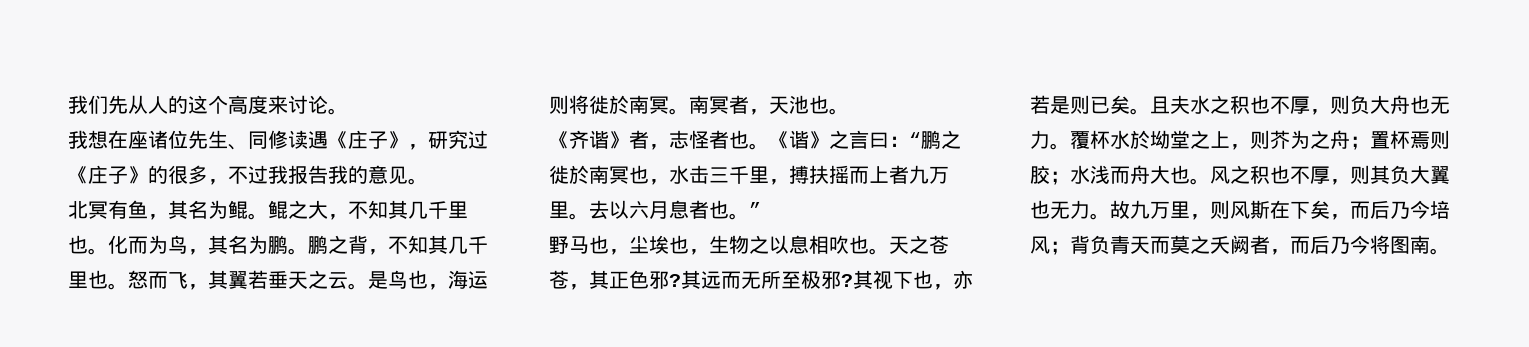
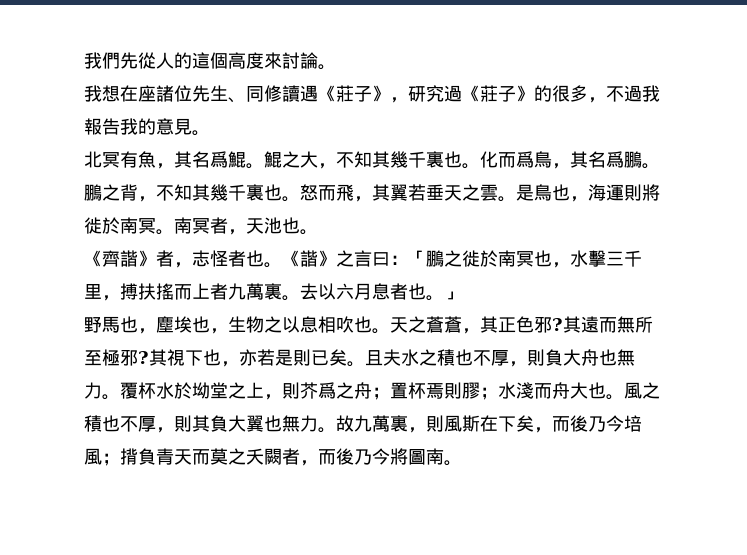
[68,95,328,114] 我们先从人的这个高度来讨论 -> [84,52,318,69] 我們先從人的這個高度來討論
[148,130,168,149] 诸 -> [156,85,174,102] 諸
[288,130,368,149] 读遇《庄 -> [282,85,354,102] 讀遇《莊
[468,130,488,149] [68,165,108,184] 过《庄 -> [444,85,498,102] 過《莊
[248,165,308,184] 过我报 -> [624,85,660,102] [84,118,102,135] 過我報
[388,166,408,184] 见 -> [174,118,192,135] 見
[128,200,288,220] 鱼，其名为鲲。鲲 -> [138,151,282,169] 魚，其名爲鯤。鯤
[408,201,468,219] 几千里 -> [390,151,444,168] 幾千裏
[148,235,328,255] 为鸟，其名为鹏。鹏 -> [516,151,660,169] [84,184,102,201] 爲鳥，其名爲鵬。鵬
[448,236,488,254] [68,271,88,289] 几千里 -> [210,184,264,201] 幾千裏
[168,272,188,289] 飞 -> [336,184,354,201] 飛
[328,270,488,290] [549,95,589,114] 云。是鸟也，海运则将 -> [480,184,660,202] 雲。是鳥也，海運則將
[569,130,609,149] 齐谐 -> [102,250,138,267] 齊諧
[789,130,809,149] 谐 -> [300,250,318,267] 諧
[909,130,941,149] “鹏 -> [408,250,444,267] 「鵬
[689,165,709,184] 击 -> [588,250,606,267] 擊
[829,165,849,184] 摇 -> [156,283,174,300] 搖
[929,166,949,184] [549,201,569,219] 万里 -> [246,283,282,300] 萬裏
[749,202,761,217] ” -> [444,291,462,300] 」
[569,235,649,255] 马也，尘 -> [102,316,174,334] 馬也，塵
[929,235,949,254] [549,270,569,289] 苍苍 -> [426,316,462,333] 蒼蒼
[701,270,893,290] 远而无所至极邪?其视 -> [581,316,653,333] [84,349,185,366] 遠而無所至極邪?其視
[1070,95,1090,114] 则 -> [293,349,311,366] 則
[1230,95,1450,115] 积也不厚，则负大舟也无 -> [437,349,635,367] 積也不厚，則負大舟也無
[1250,130,1310,149] 则芥为 -> [282,382,336,399] 則芥爲
[1430,130,1450,149] [1030,165,1110,185] 则胶；水浅 -> [444,382,534,400] 則膠；水淺
[1210,165,1450,185] [1030,200,1450,220] [1030,235,1410,255] 风之积也不厚，则其负大翼也无力。故九万里，则风斯在下矣，而后乃今培风；背负青天而莫之夭阙者，而后乃今将图 -> [624,382,660,399] [84,415,642,433] [84,448,426,466] 風之積也不厚，則其負大翼也無力。故九萬裏，則風斯在下矣，而後乃今培風；揹負青天而莫之夭闕者，而後乃今將圖

